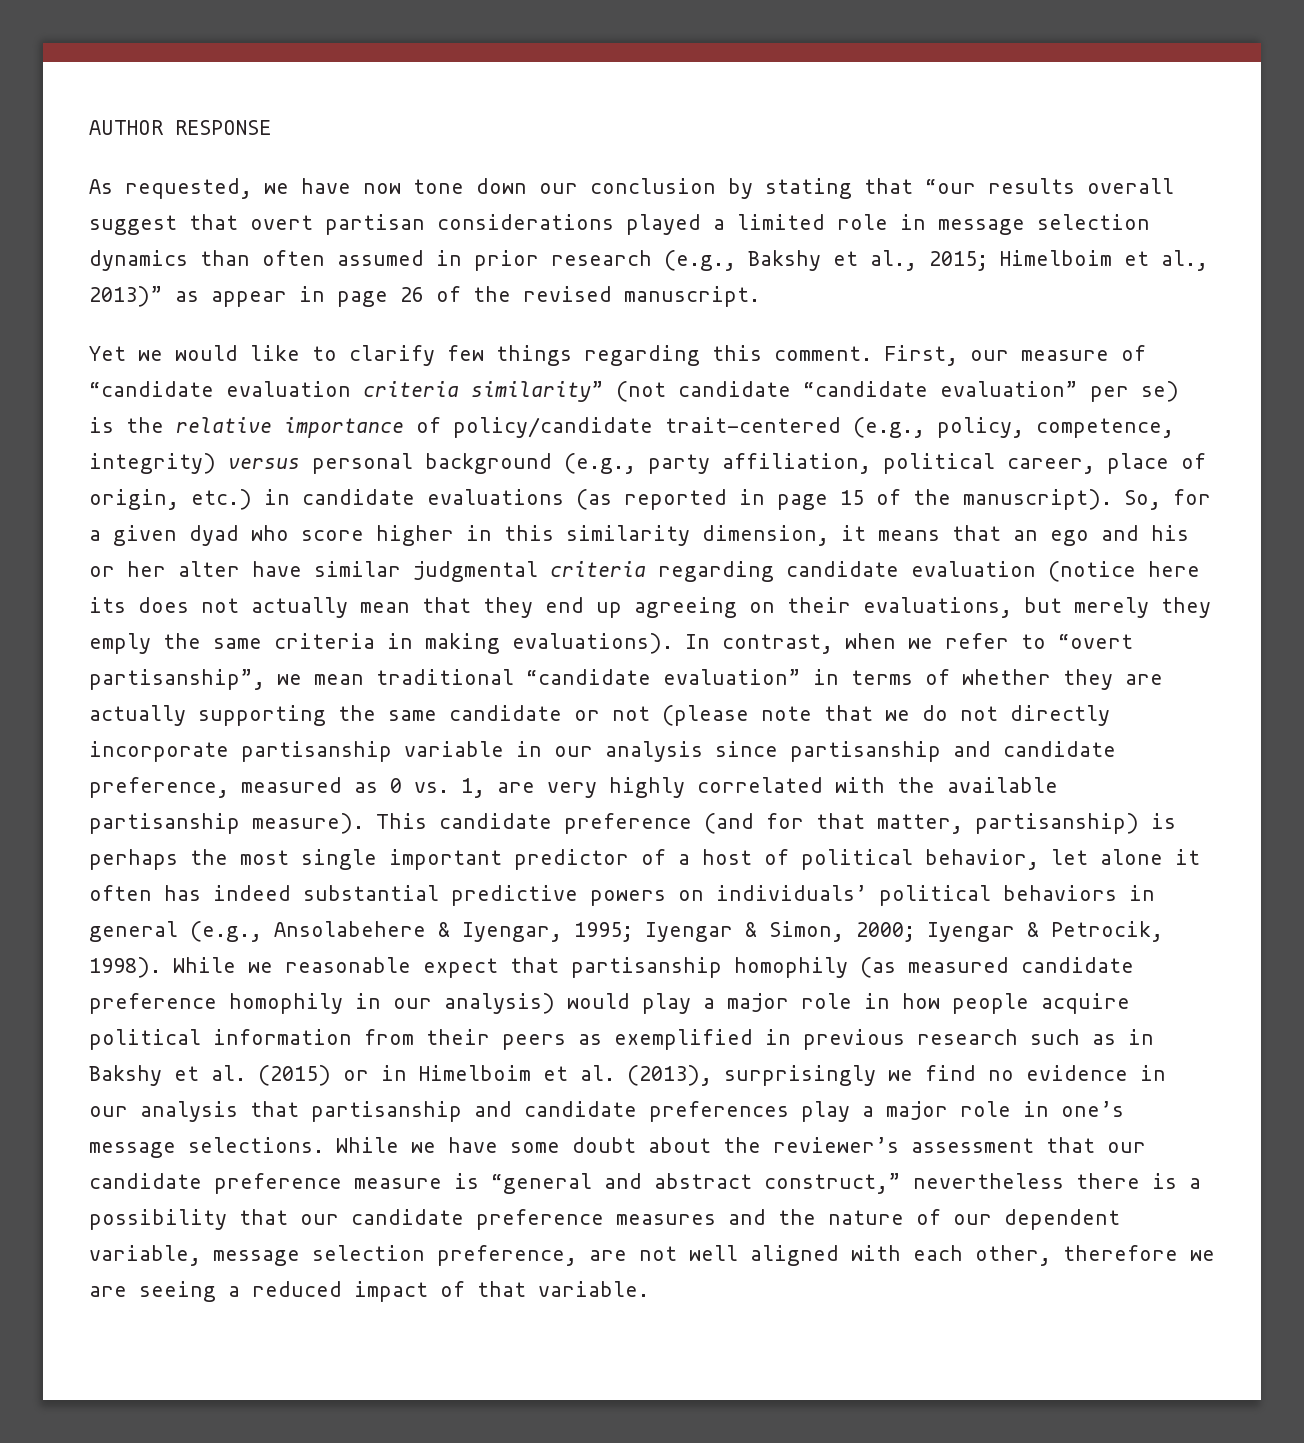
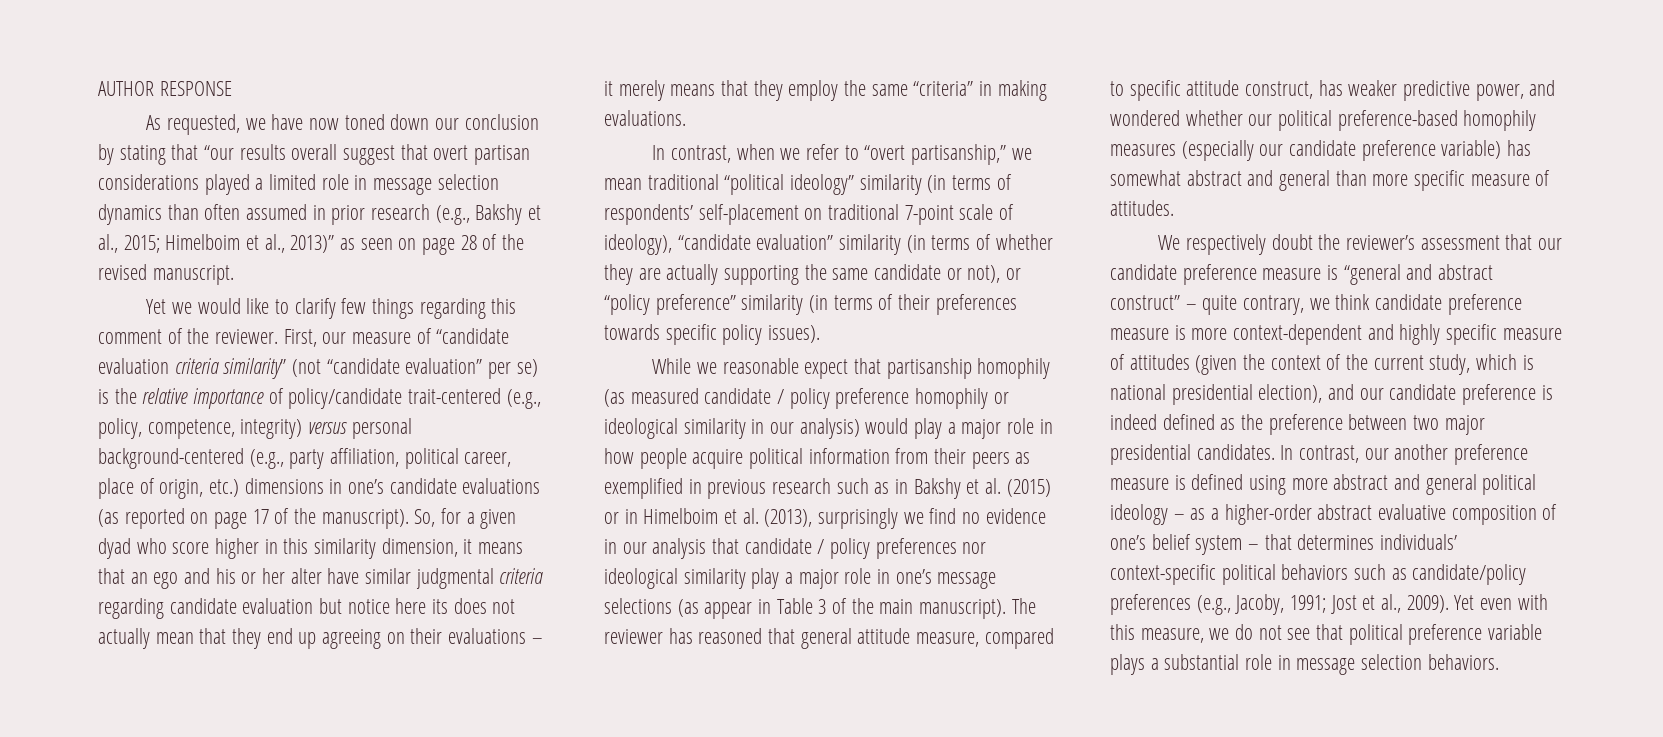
[413,179,464,194] tone -> [344,114,385,130] toned
[211,286,424,307] appear in page 26 -> [360,235,477,255] seen on page 28
[774,346,872,361] comment. -> [98,328,279,344] comment of the reviewer.
[678,381,791,397] candidate -> (322, 368) none
[425,453,552,474] background -> [98,448,244,469] background-centered
[264,489,290,505] in -> [244,478,385,494] dimensions in one’s
[739,489,864,510] in page 15 -> [190,509,269,529] on page 17
[1048,561,1136,582] (notice -> [319,598,390,614] but notice
[863,597,1211,618] [89,633,375,654] evaluations, but merely they emply the same criteria -> [448,628,543,644] [604,80,974,101] evaluations – it merely means that they employ the same “criteria”
[512,633,673,654] evaluations). -> [604,110,686,126] evaluations. //
[89,669,265,690] partisanship”, -> [911,144,1007,165] partisanship,”
[526,669,839,685] “candidate evaluation” in -> [724,174,1012,195] [604,204,1015,225] [604,234,926,255] “political ideology” similarity (in terms of respondents’ self-placement on traditional 7-point scale of ideology), “candidate evaluation” similarity (in
[612,705,1110,726] [89,741,1116,762] [89,777,1058,798] [89,813,1176,834] [89,849,1200,870] [89,885,1155,906] [89,921,1163,942] [89,957,161,978] not (please note that we do not directly incorporate partisanship variable in our analysis since partisanship and candidate preference, measured as 0 vs. 1, are very highly correlated with the available partisanship measure). This candidate preference (and for that matter, partisanship) is perhaps the most single important predictor of a host of political behavior, let alone it often has indeed substantial predictive powers on individuals’ political behaviors in general (e.g., Ansolabehere & Iyengar, 1995; Iyengar & Simon, 2000; Iyengar & Petrocik, 1998). -> [967,265,1022,283] [604,294,1017,315] [604,324,821,345] not), or “policy preference” similarity (in terms of their preferences towards specific policy issues). //
[89,993,343,1014] preference homophily -> [777,388,1009,409] [604,418,746,439] / policy preference homophily or ideological similarity
[311,1101,789,1122] partisanship and candidate preferences -> [744,538,987,559] [604,568,746,589] candidate / policy preferences nor ideological similarity
[188,1137,711,1153] selections. While we have some doubt about -> [604,598,1036,619] [604,628,1054,649] [1110,80,1556,101] [1110,110,1537,131] [1110,140,1532,161] [1110,170,1551,191] [1110,200,1174,216] [1158,234,1313,255] selections (as appear in Table 3 of the main manuscript). The reviewer has reasoned that general attitude measure, compared to specific attitude construct, has weaker predictive power, and wondered whether our political preference-based homophily measures (especially our candidate preference variable) has somewhat abstract and general than more specific measure of attitudes. // We respectively doubt
[764,1173,1201,1194] [89,1209,1120,1230] [89,1245,1215,1266] [89,1281,649,1302] construct,” nevertheless there is a possibility that our candidate preference measures and the nature of our dependent variable, message selection preference, are not well aligned with each other, therefore we are seeing a reduced impact of that variable. -> [1110,294,1522,315] [1110,324,1562,345] [1110,354,1534,375] [1110,384,1553,405] [1110,414,1485,435] [1110,444,1529,465] [1110,474,1537,495] [1110,504,1558,525] [1110,534,1458,555] [1110,564,1527,585] [1110,594,1548,615] [1110,624,1543,645] [1110,654,1499,675] construct” – quite contrary, we think candidate preference measure is more context-dependent and highly specific measure of attitudes (given the context of the current study, which is national presidential election), and our candidate preference is indeed defined as the preference between two major presidential candidates. In contrast, our another preference measure is defined using more abstract and general political ideology – as a higher-order abstract evaluative composition of one’s belief system – that determines individuals’ context-specific political behaviors such as candidate/policy preferences (e.g., Jacoby, 1991; Jost et al., 2009). Yet even with this measure, we do not see that political preference variable plays a substantial role in message selection behaviors.

